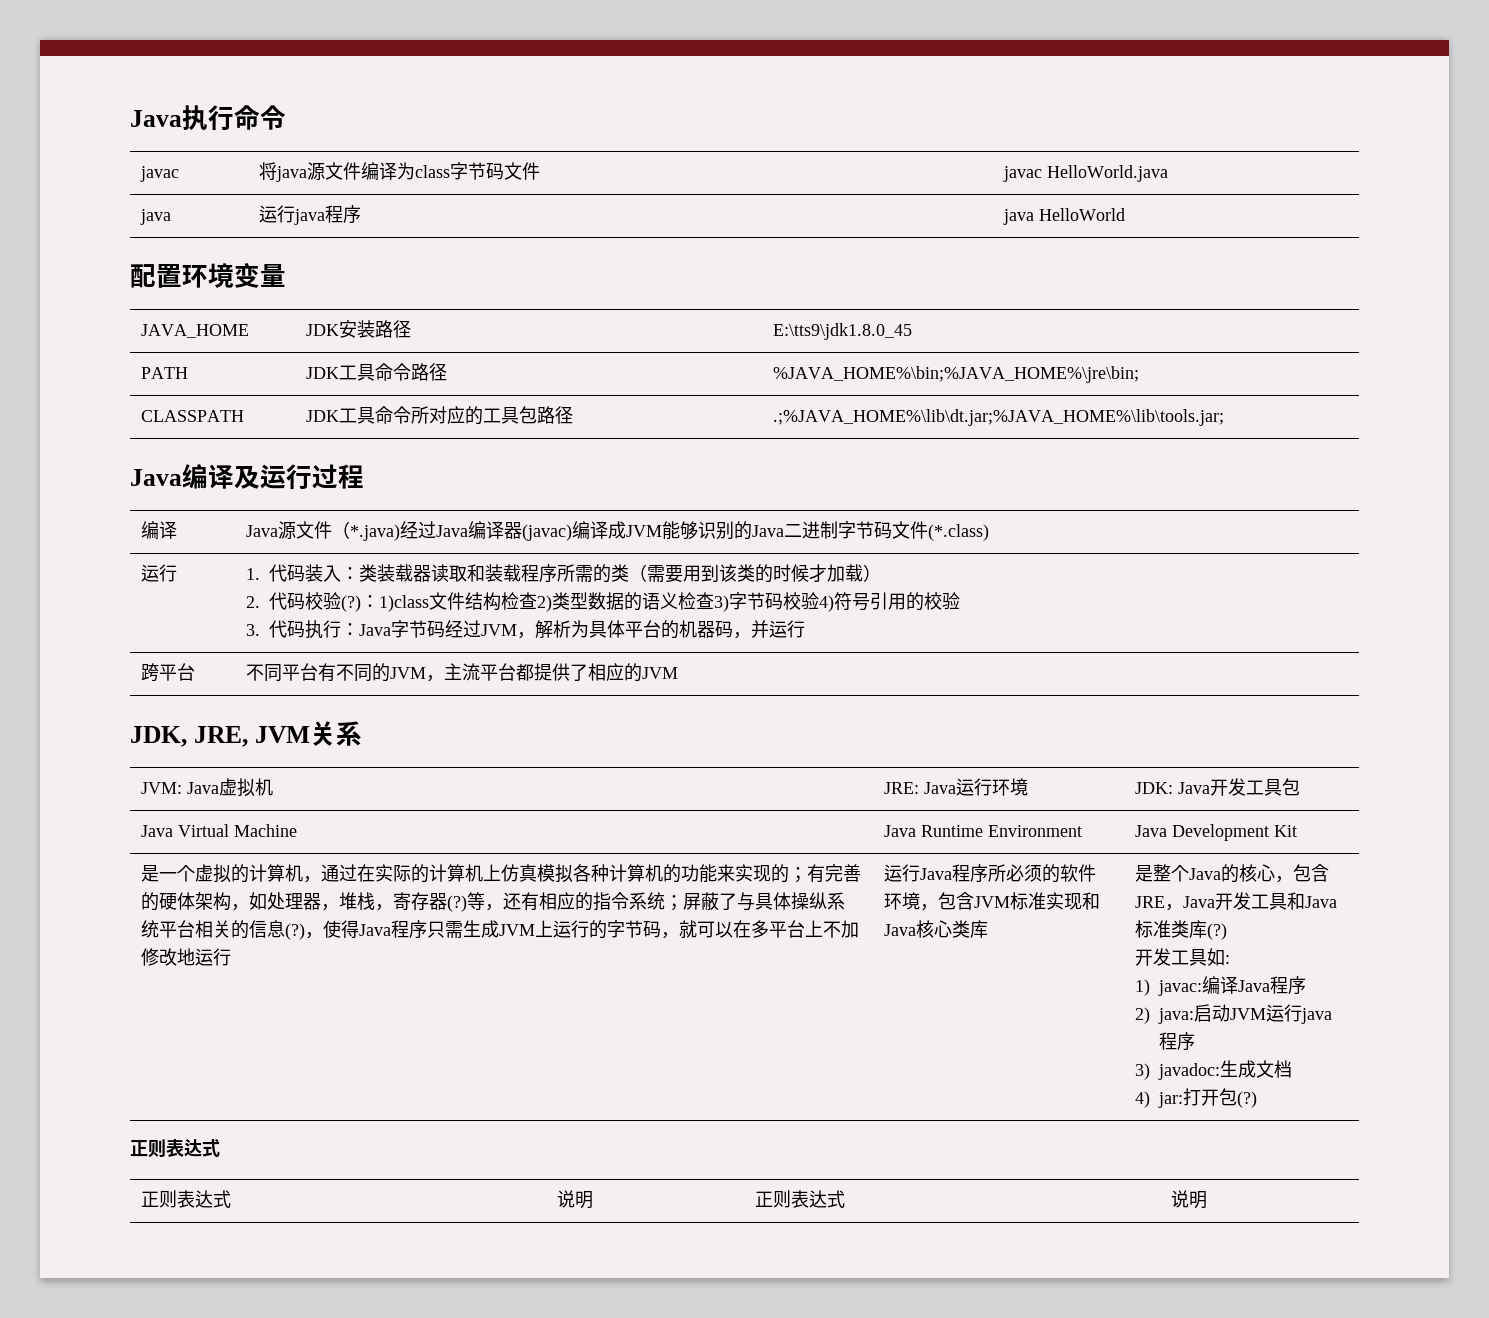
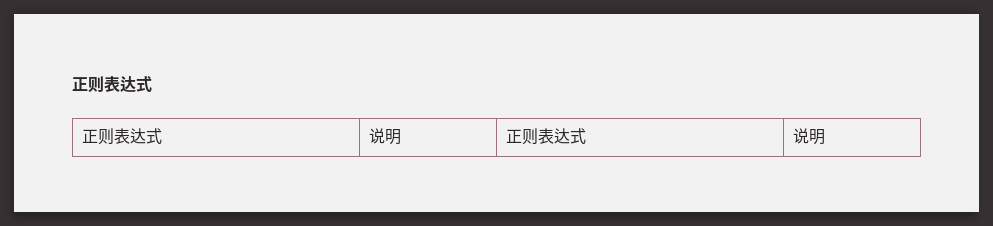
[130,105,286,131] [140,166,180,182] [259,162,541,182] [1003,165,1169,182] [140,209,172,225] [259,205,362,225] [1003,208,1126,225] [130,263,286,288] [141,324,250,338] [306,320,412,338] [773,323,913,340] [141,367,189,379] [306,363,448,381] [773,366,1140,383] [141,410,245,422] [306,406,574,425] [773,409,1225,426] [130,464,364,490] [141,521,178,539] [246,521,990,541] [141,564,178,582] [246,564,882,583] [246,592,961,612] [246,620,806,639] [141,663,196,682] [246,663,679,682] [130,721,362,747] [141,778,274,797] [884,778,1029,796] [1135,778,1301,796] [141,824,298,837] [884,825,1083,837] [1135,824,1298,841] [141,864,862,883] [141,892,846,912] [141,920,860,940] [141,948,232,966] [884,864,1097,883] [884,892,1101,911] [884,920,989,938] [1135,864,1330,883] [1135,892,1338,911] [1135,920,1228,940] [1135,948,1231,966] [1135,976,1307,996] [1135,1004,1333,1024] [1159,1032,1196,1051] [1135,1060,1293,1080] [1135,1088,1258,1108] Java执行命令 // javac | 将java源文件编译为class字节码文件 | javac HelloWorld.java // java | 运行java程序 | java HelloWorld // 配置环境变量 // JAVA_HOME | JDK安装路径 | E:\tts9\jdk1.8.0_45 // PATH | JDK工具命令路径 | %JAVA_HOME%\bin;%JAVA_HOME%\jre\bin; // CLASSPATH | JDK工具命令所对应的工具包路径 | .;%JAVA_HOME%\lib\dt.jar;%JAVA_HOME%\lib\tools.jar; // Java编译及运行过程 // 编译 | Java源文件（*.java)经过Java编译器(javac)编译成JVM能够识别的Java二进制字节码文件(*.class) // 运行 | 1.代码装入：类装载器读取和装载程序所需的类（需要用到该类的时候才加载） // 2.代码校验(?)：1)class文件结构检查2)类型数据的语义检查3)字节码校验4)符号引用的校验 // 3.代码执行：Java字节码经过JVM，解析为具体平台的机器码，并运行 // 跨平台 | 不同平台有不同的JVM，主流平台都提供了相应的JVM // JDK, JRE, JVM关系 // JVM: Java虚拟机 | JRE: Java运行环境 | JDK: Java开发工具包 // Java Virtual Machine | Java Runtime Environment | Java Development Kit // 是一个虚拟的计算机，通过在实际的计算机上仿真模拟各种计算机的功能来实现的；有完善的硬体架构，如处理器，堆栈，寄存器(?)等，还有相应的指令系统；屏蔽了与具体操纵系统平台相关的信息(?)，使得Java程序只需生成JVM上运行的字节码，就可以在多平台上不加修改地运行 | 运行Java程序所必须的软件环境，包含JVM标准实现和Java核心类库 | 是整个Java的核心，包含JRE，Java开发工具和Java标准类库(?) // 开发工具如: // 1) javac:编译Java程序 // 2) java:启动JVM运行java程序 // 3) javadoc:生成文档 // 4) jar:打开包(?) // -> (72, 84) none

